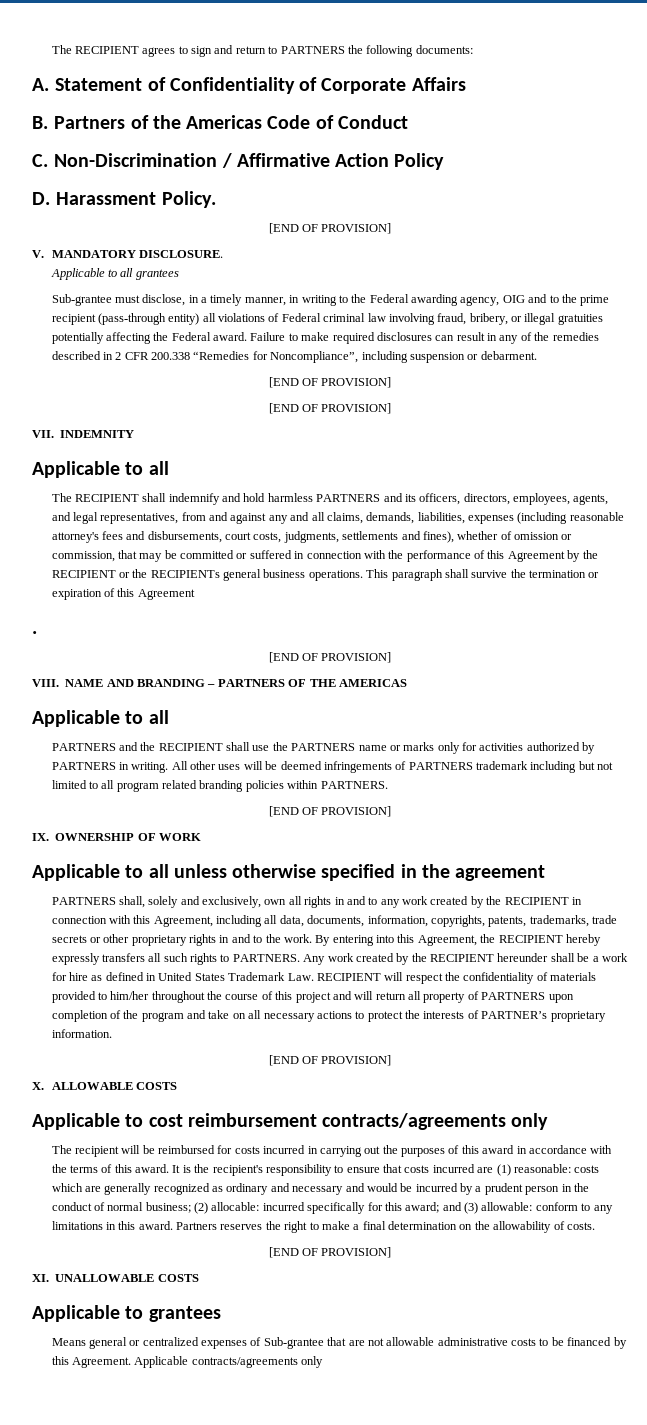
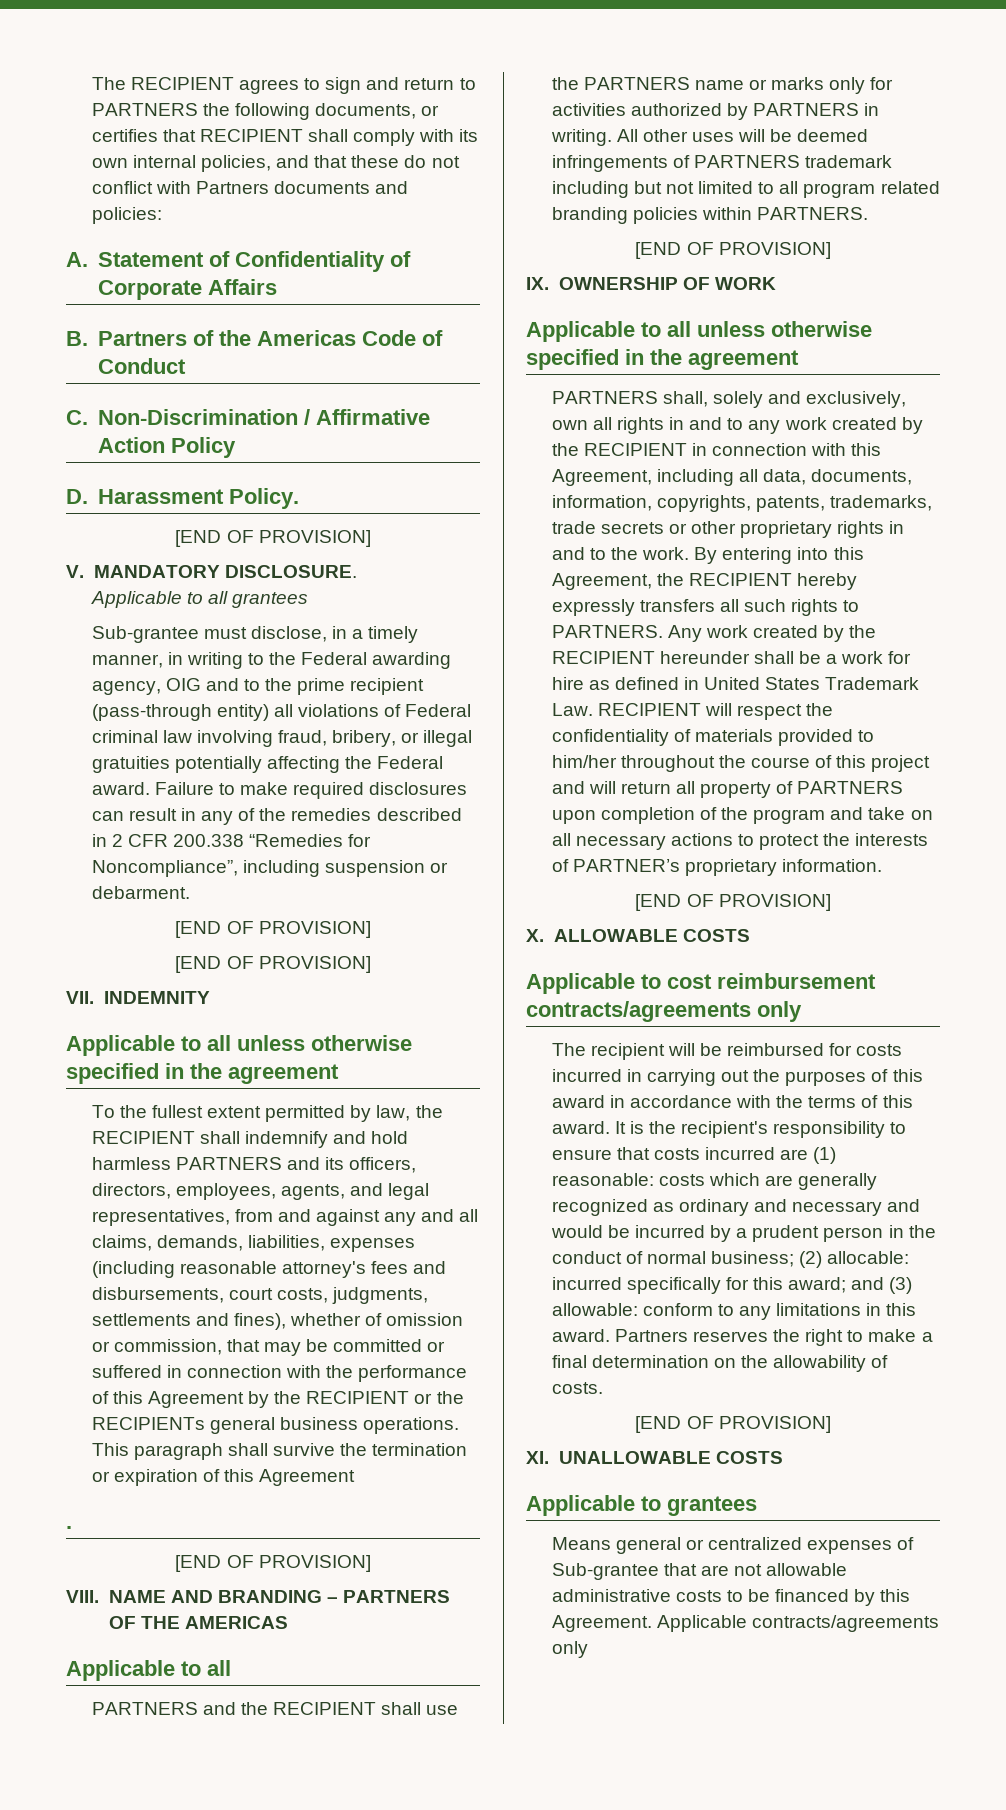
[415,45,473,54] documents: -> [315,103,440,119] [91,129,479,146] [91,155,460,172] [91,181,409,194] [91,207,162,224] documents, or certifies that RECIPIENT shall comply with its own internal policies, and that these do not conflict with Partners documents and policies:
[51,493,72,502] // The -> [237,1035,412,1051] [66,1063,339,1084] [91,1105,443,1122] unless otherwise specified in the agreement // To the fullest extent permitted by law, the

